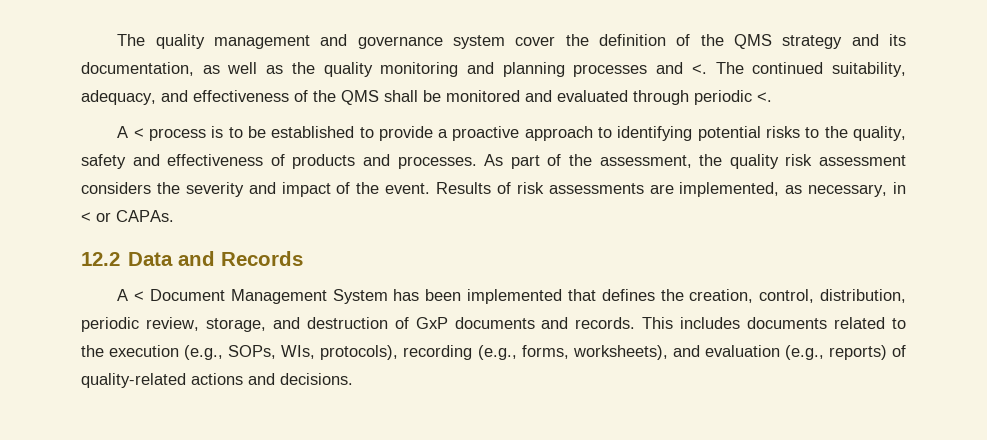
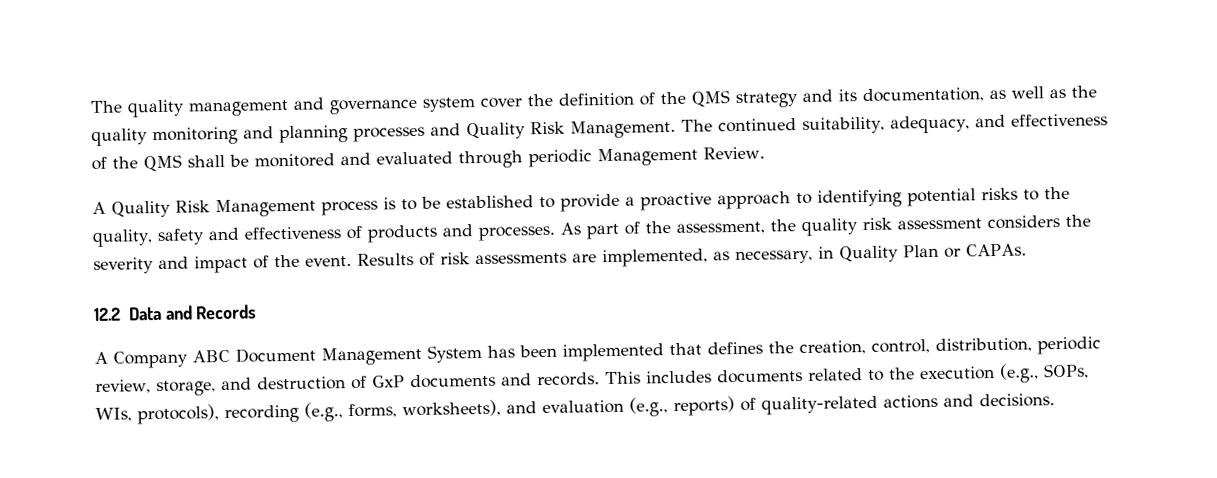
[691,64,707,74] <. -> [466,119,676,140] Quality Risk Management.
[757,92,772,102] [117,126,144,138] <. // A < -> [597,146,765,167] [92,198,316,218] Management Review. // A Quality Risk Management
[81,212,91,222] < -> [838,244,939,263] Quality Plan
[134,291,145,301] < -> [113,349,230,369] Company ABC

